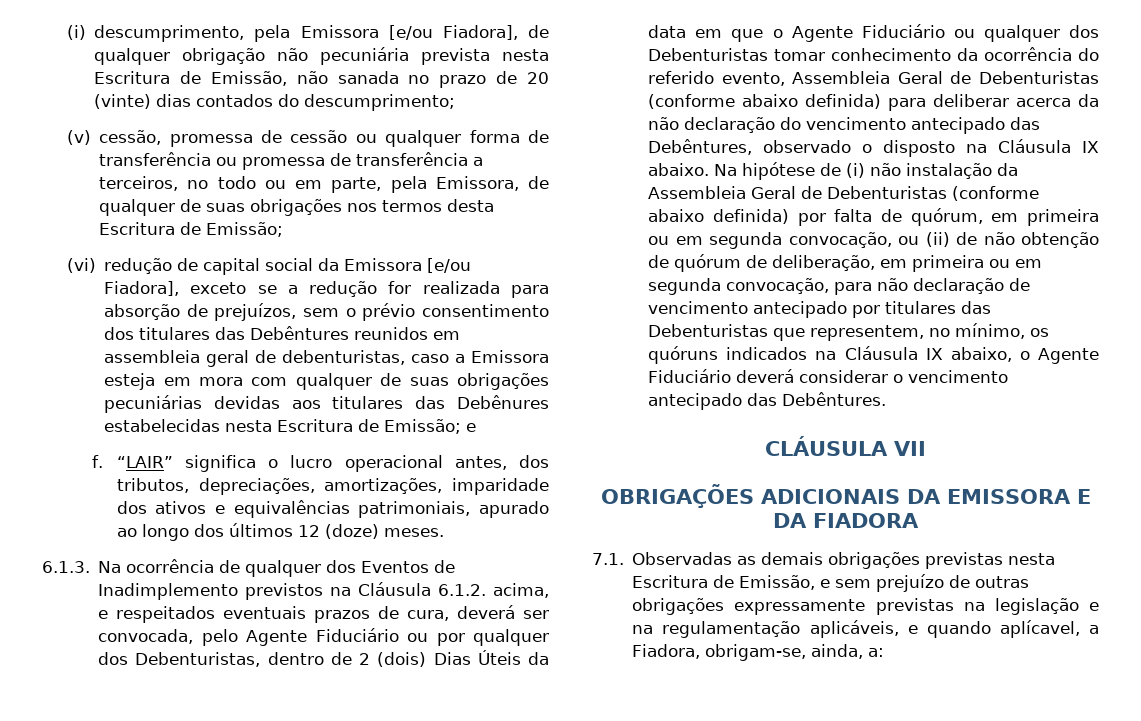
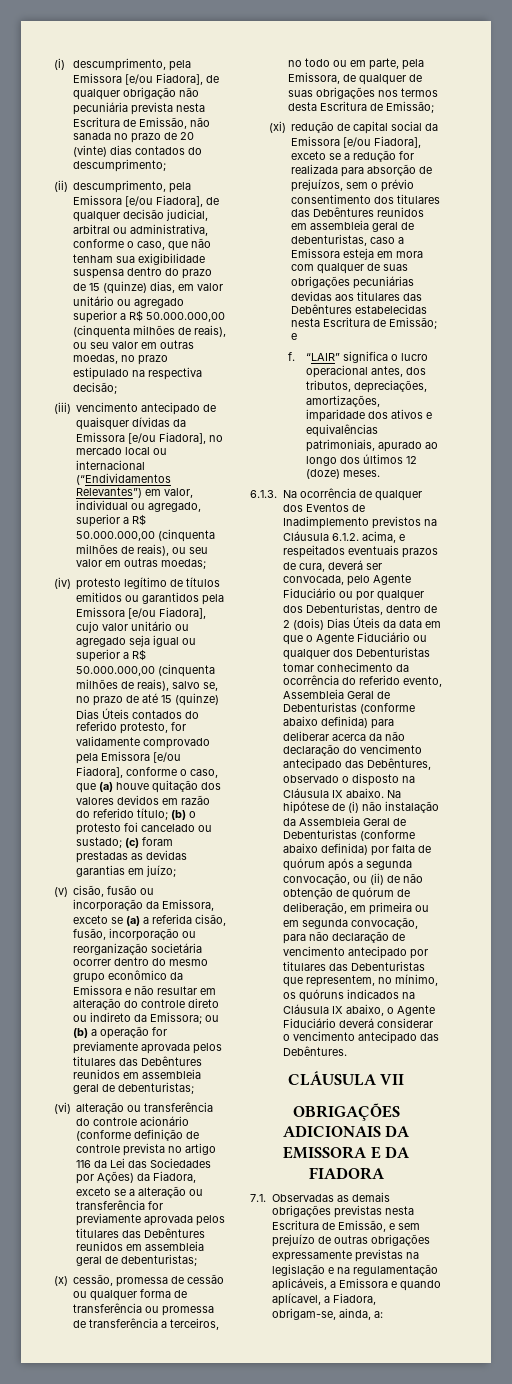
[66,130,91,145] (v) -> [53,180,192,193] [73,195,220,207] [73,209,209,222] [73,224,209,236] [73,238,212,251] [73,253,206,265] [73,267,213,279] [73,281,224,294] [73,296,185,308] [73,310,226,323] [73,325,227,338] [73,340,195,349] [73,354,169,365] [73,367,203,380] [73,382,118,394] [53,402,217,415] [76,417,187,430] [76,432,224,444] [76,447,168,455] [76,460,146,470] [76,473,172,485] [76,487,194,498] [76,500,202,512] [76,514,147,527] [76,529,216,542] [76,544,209,556] [76,558,207,569] [53,577,221,590] [76,592,225,605] [76,607,207,619] [76,621,190,633] [76,635,197,647] [76,649,147,662] [76,664,216,677] [76,679,219,691] [76,693,220,706] [76,708,200,719] [76,721,187,734] [76,736,211,749] [76,751,182,764] [76,766,219,778] [76,780,222,793] [76,795,211,805] [76,808,197,820] [76,822,213,835] [76,837,174,848] [76,850,188,863] [76,865,177,877] [53,885,155,897] [73,899,215,912] [73,914,227,926] [73,928,197,941] [73,943,203,955] [73,957,209,966] [73,970,184,983] [73,985,217,995] [73,998,220,1010] [73,1012,220,1024] [73,1026,168,1039] [73,1041,223,1054] [73,1056,203,1066] [73,1069,202,1079] [73,1082,195,1094] [53,1102,214,1114] [76,1116,190,1126] [76,1129,200,1141] [76,1143,217,1156] [76,1158,212,1168] [76,1171,197,1184] [76,1186,204,1198] [76,1200,164,1210] [76,1213,226,1226] [76,1228,206,1238] [76,1241,205,1251] [76,1254,198,1266] [53,1276,68,1286] (ii) descumprimento, pela Emissora [e/ou Fiadora], de qualquer decisão judicial, arbitral ou administrativa, conforme o caso, que não tenham sua exigibilidade suspensa dentro do prazo de 15 (quinze) dias, em valor unitário ou agregado superior a R$ 50.000.000,00 (cinquenta milhões de reais), ou seu valor em outras moedas, no prazo estipulado na respectiva decisão; // (iii) vencimento antecipado de quaisquer dívidas da Emissora [e/ou Fiadora], no mercado local ou internacional (“Endividamentos Relevantes”) em valor, individual ou agregado, superior a R$ 50.000.000,00 (cinquenta milhões de reais), ou seu valor em outras moedas; // (iv) protesto legítimo de títulos emitidos ou garantidos pela Emissora [e/ou Fiadora], cujo valor unitário ou agregado seja igual ou superior a R$ 50.000.000,00 (cinquenta milhões de reais), salvo se, no prazo de até 15 (quinze) Dias Úteis contados do referido protesto, for validamente comprovado pela Emissora [e/ou Fiadora], conforme o caso, que (a) houve quitação dos valores devidos em razão do referido título; (b) o protesto foi cancelado ou sustado; (c) foram prestadas as devidas garantias em juízo; // (v) cisão, fusão ou incorporação da Emissora, exceto se (a) a referida cisão, fusão, incorporação ou reorganização societária ocorrer dentro do mesmo grupo econômico da Emissora e não resultar em alteração do controle direto ou indireto da Emissora; ou (b) a operação for previamente aprovada pelos titulares das Debêntures reunidos em assembleia geral de debenturistas; // (vi) alteração ou transferência do controle acionário (conforme definição de controle prevista no artigo 116 da Lei das Sociedades por Ações) da Fiadora, exceto se a alteração ou transferência for previamente aprovada pelos titulares das Debêntures reunidos em assembleia geral de debenturistas; // (x)
[66,258,96,273] (vi) -> [268,121,286,133] (xi)
[457,395,550,409] Debênures -> [291,304,353,314] Debêntures
[910,208,1099,226] [648,236,703,245] quórum, em primeira ou em -> [282,858,363,871] quórum após a
(899, 629) none -> [329,1278,388,1288] a Emissora

